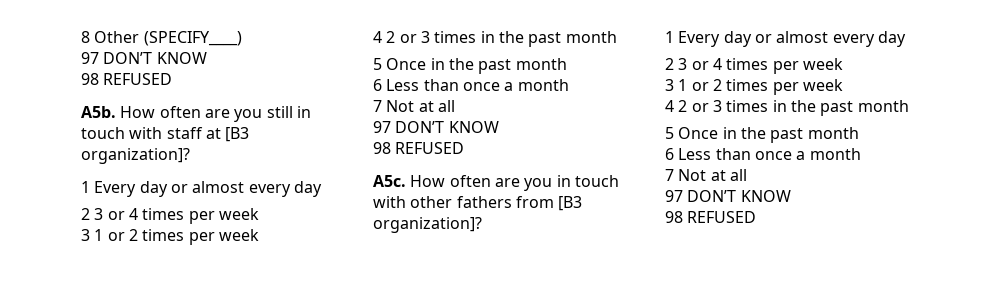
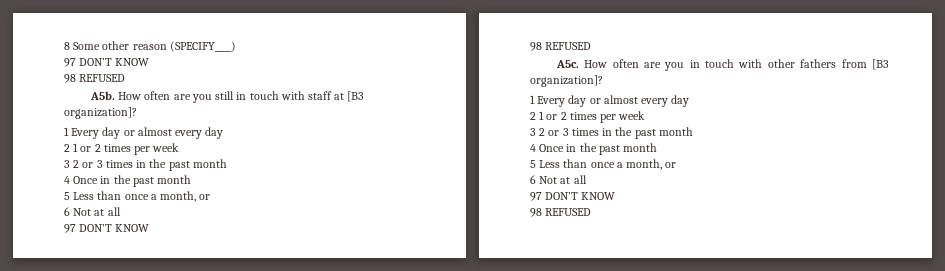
[94,31,140,43] Other -> [73,41,167,50] Some other reason
[94,208,259,224] [81,229,259,245] [373,31,617,47] [373,58,567,74] [373,79,569,91] [373,100,382,112] 3 or 4 times per week // 3 1 or 2 times per week // 4 2 or 3 times in the past month // 5 Once in the past month // 6 Less than once a month // 7 -> [73,143,180,155] [64,159,227,171] [64,175,192,187] [64,191,211,202] [64,207,70,216] 1 or 2 times per week // 3 2 or 3 times in the past month // 4 Once in the past month // 5 Less than once a month, or // 6
[678,58,843,74] [665,79,843,95] [665,100,909,116] [665,127,859,143] [665,148,861,160] [665,169,674,181] 3 or 4 times per week // 3 1 or 2 times per week // 4 2 or 3 times in the past month // 5 Once in the past month // 6 Less than once a month // 7 -> [539,111,646,123] [530,127,693,139] [530,143,658,155] [530,159,677,170] [530,175,536,184] 1 or 2 times per week // 3 2 or 3 times in the past month // 4 Once in the past month // 5 Less than once a month, or // 6

